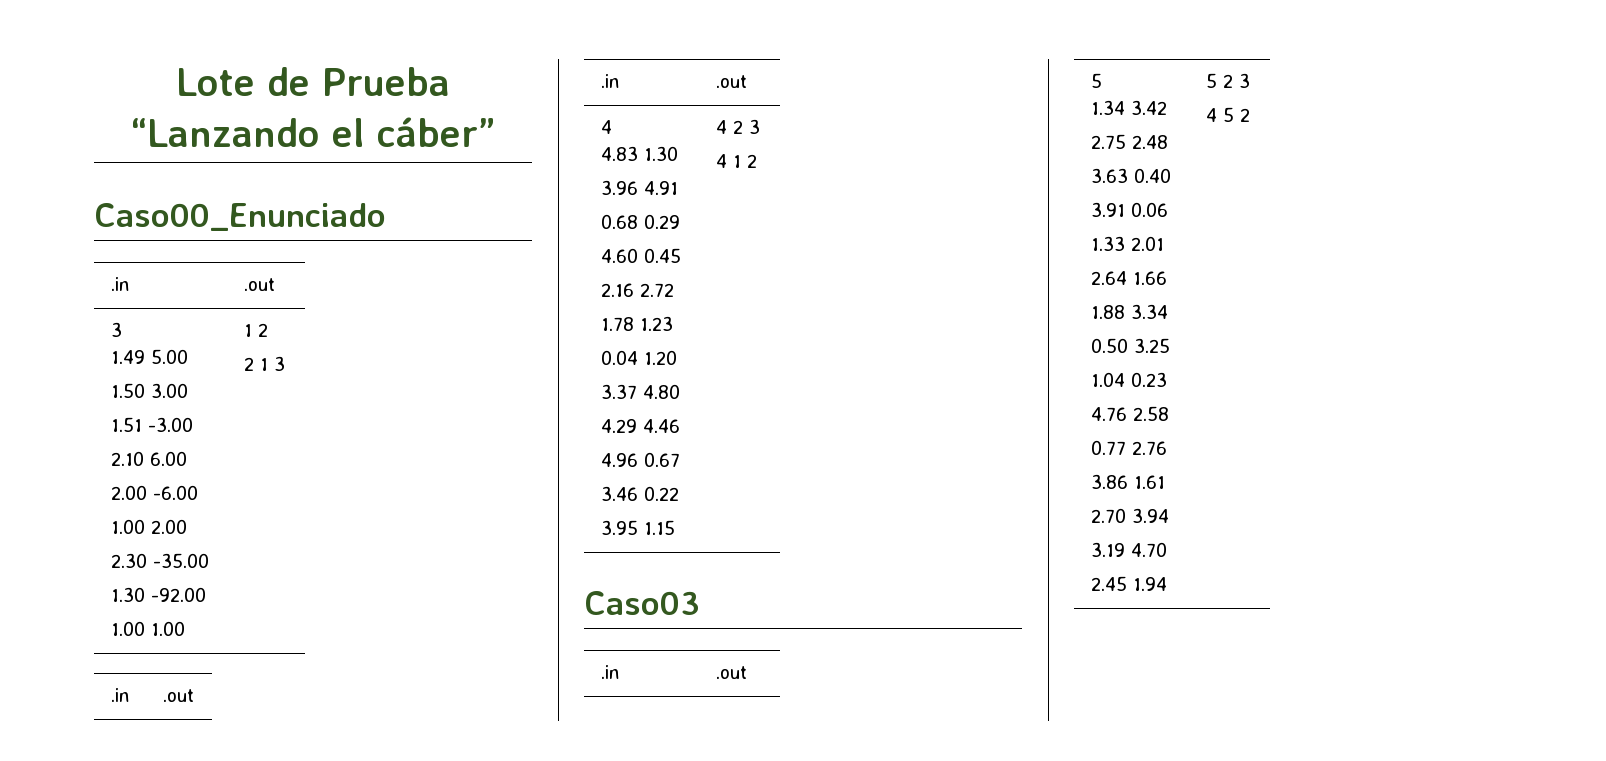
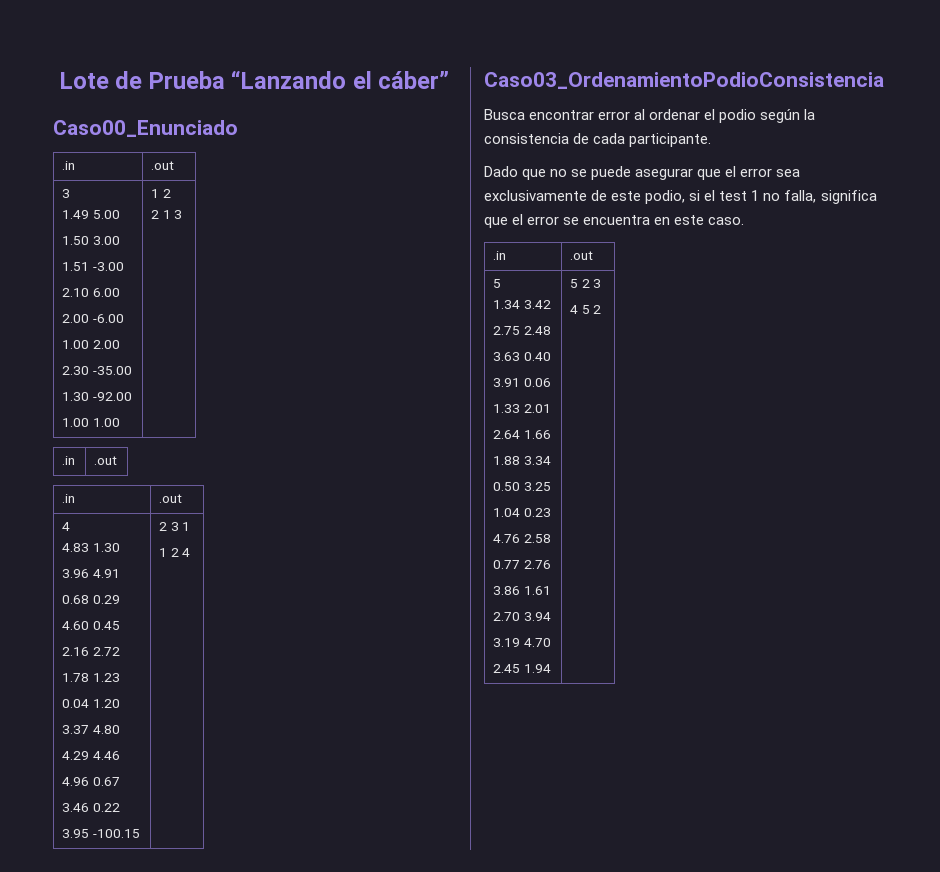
[643,520,675,535] [715,119,760,134] [715,154,757,168] [584,591,700,615] 1.15 | 4 2 3 // 4 1 2 // Caso03 -> [92,829,140,838] [159,522,191,531] [159,548,191,557] [484,72,884,89] [484,109,816,123] [484,133,712,147] [484,166,801,180] [484,190,877,204] [484,214,745,228] -100.15 | 2 3 1 // 1 2 4 // Caso03_OrdenamientoPodioConsistencia // Busca encontrar error al ordenar el podio según la consistencia de cada participante. // Dado que no se puede asegurar que el error sea exclusivamente de este podio, si el test 1 no falla, significa que el error se encuentra en este caso.

